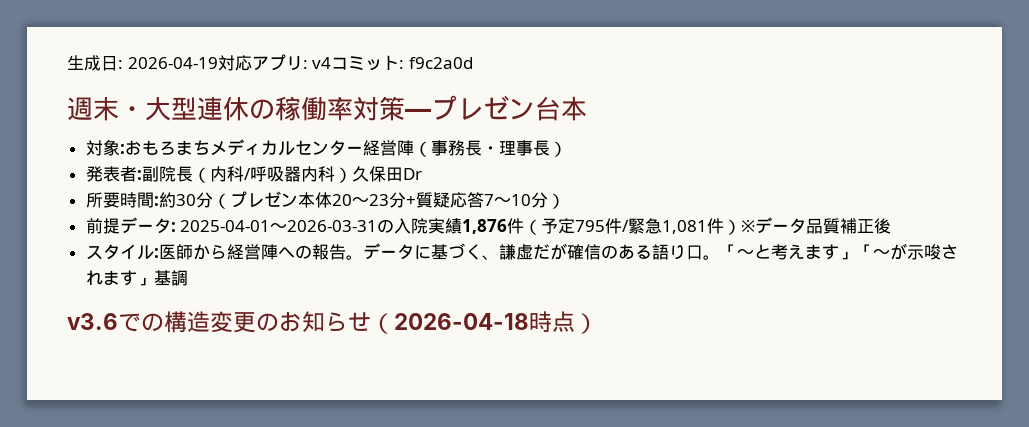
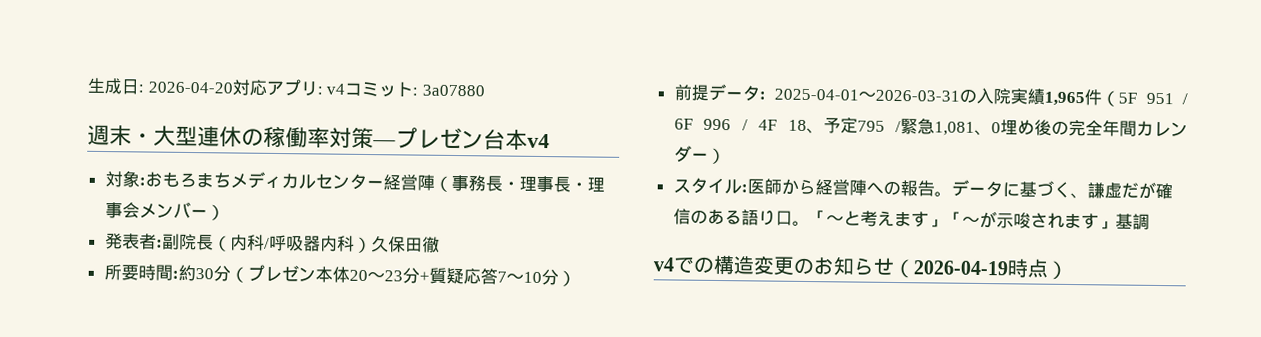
[127,57,218,69] 2026-04-19 -> [147,81,233,94] 2026-04-20
[408,57,473,69] f9c2a0d -> [421,84,485,97] 3a07880
(587, 108) none -> [527,133,550,149] v4
(550, 148) none -> [569,176,605,192] [104,201,208,219] ・理事会メンバー
[402,168,422,180] Dr -> [421,236,440,253] 徹
[462,218,542,235] 1,876件（ -> [1044,89,1188,107] [673,118,824,134] 1,965件（5F 951 / 6F 996 / 4F 18、
[605,218,623,234] 件 -> (885, 126) none
[707,217,892,235] 件）※データ品質補正後 -> [974,119,1188,138] [673,145,726,165] 、0埋め後の完全年間カレンダー）
[67,313,118,330] v3.6 -> [653,257,674,272] v4
[394,313,529,330] 2026-04-18 -> [913,260,1008,276] 2026-04-19

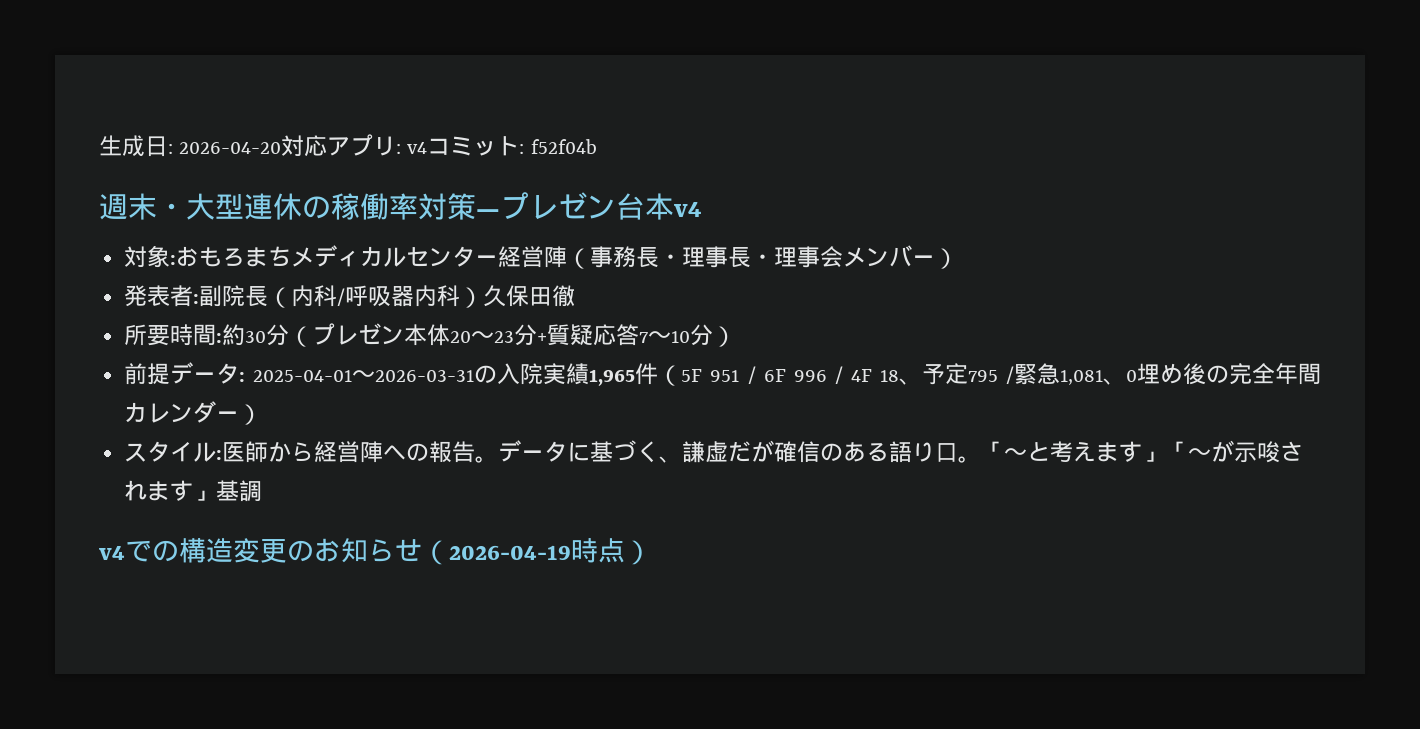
[421,84,485,97] 3a07880 -> [530,139,597,154] f52f04b

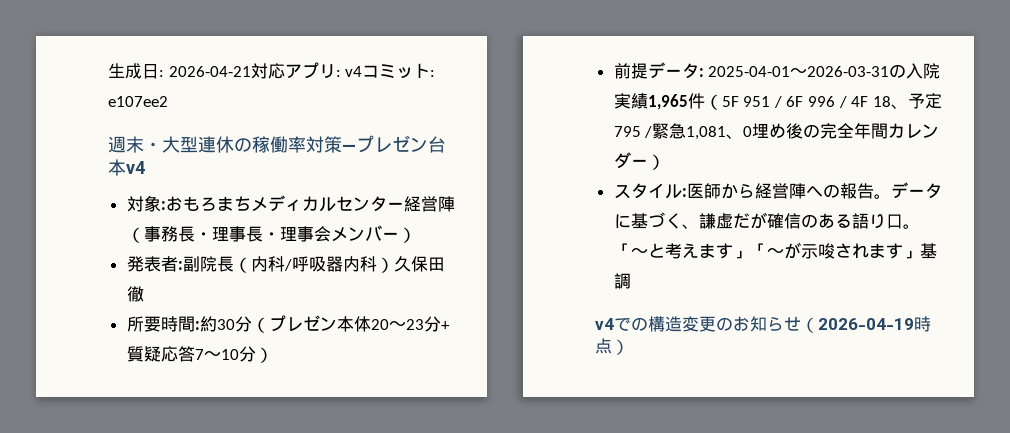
[179,142,282,154] 2026-04-20 -> [168,66,251,77] 2026-04-21
[530,139,597,154] f52f04b -> [108,96,168,107] e107ee2

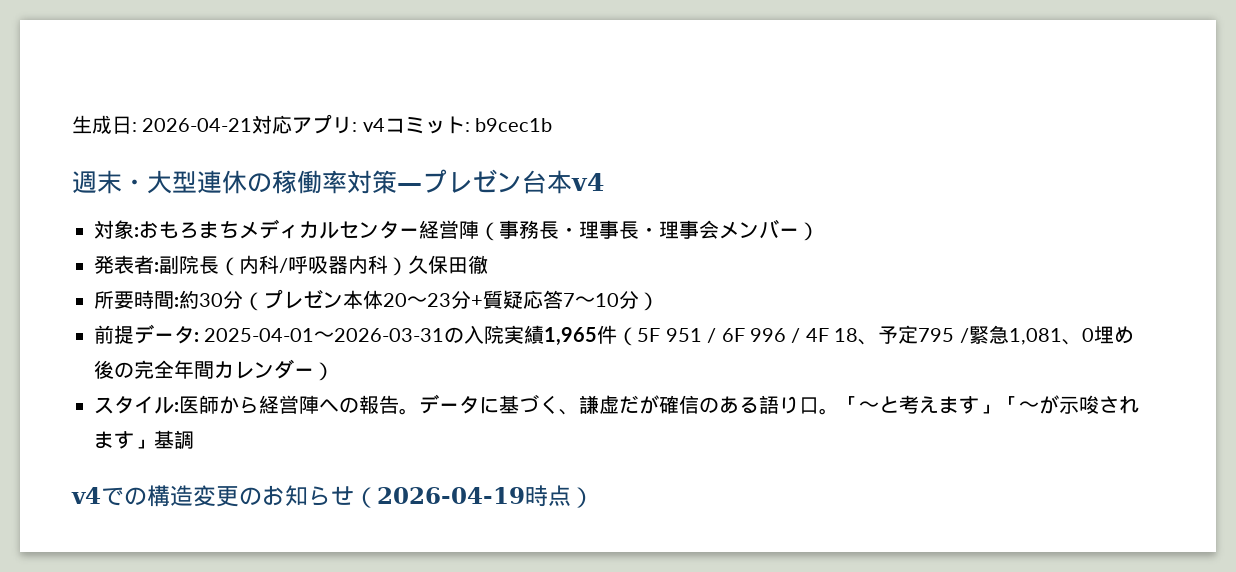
[108,96,168,107] e107ee2 -> [475,118,553,132] b9cec1b

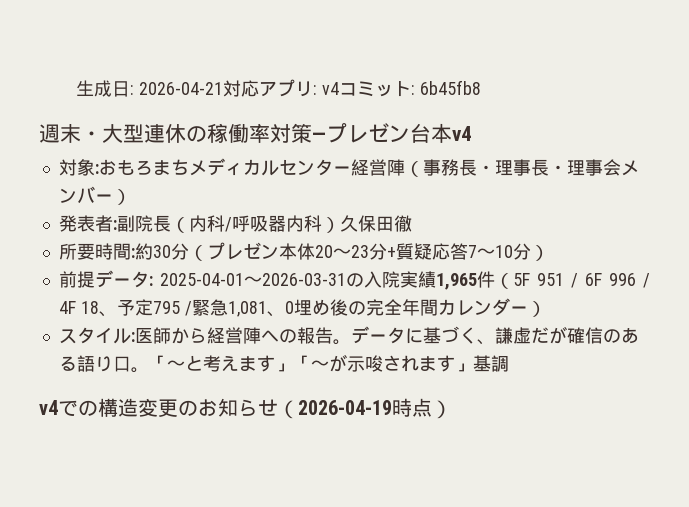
[475,118,553,132] b9cec1b -> [419,80,481,95] 6b45fb8

